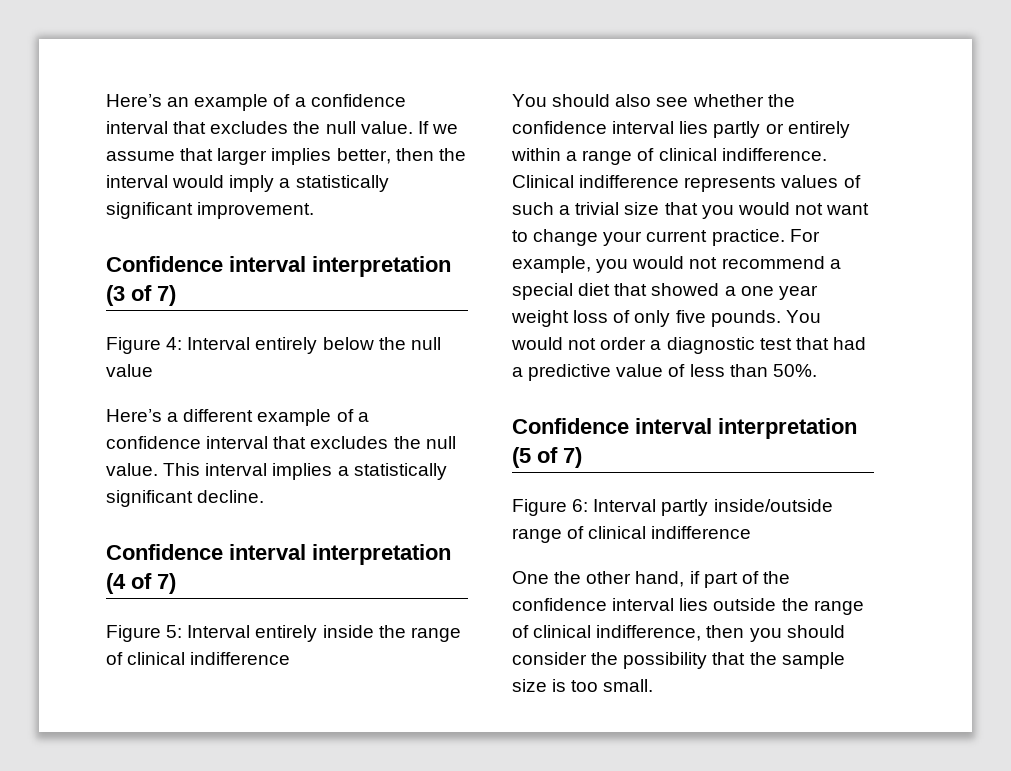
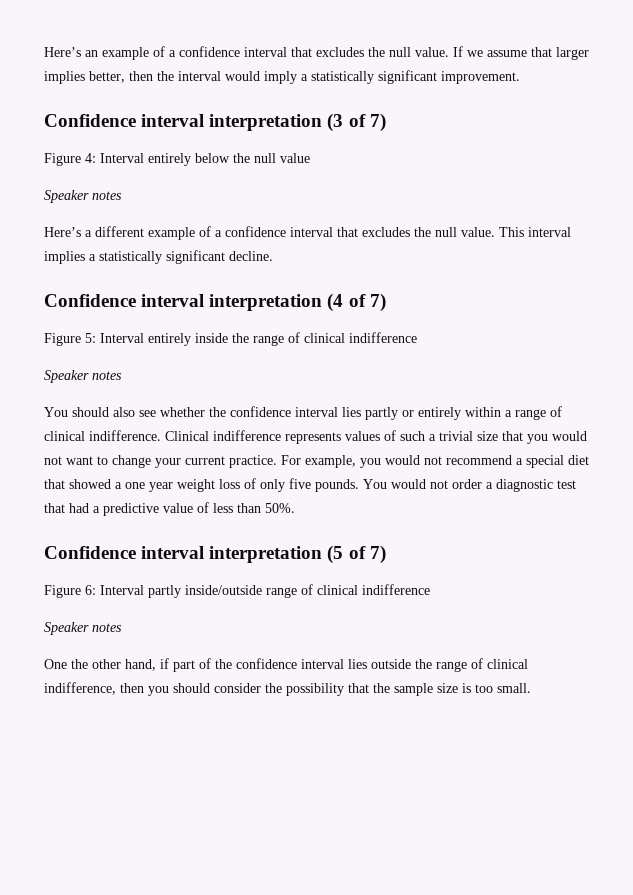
(153, 370) none -> [44,190,122,203] // Speaker notes
(291, 658) none -> [44,370,122,383] // Speaker notes
(752, 532) none -> [44,622,122,635] // Speaker notes

